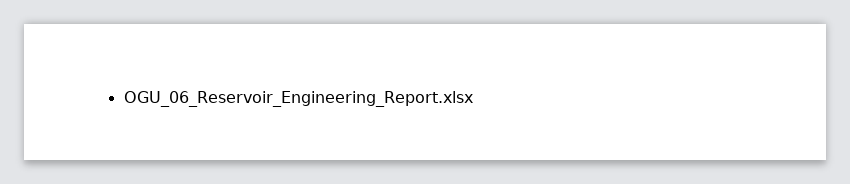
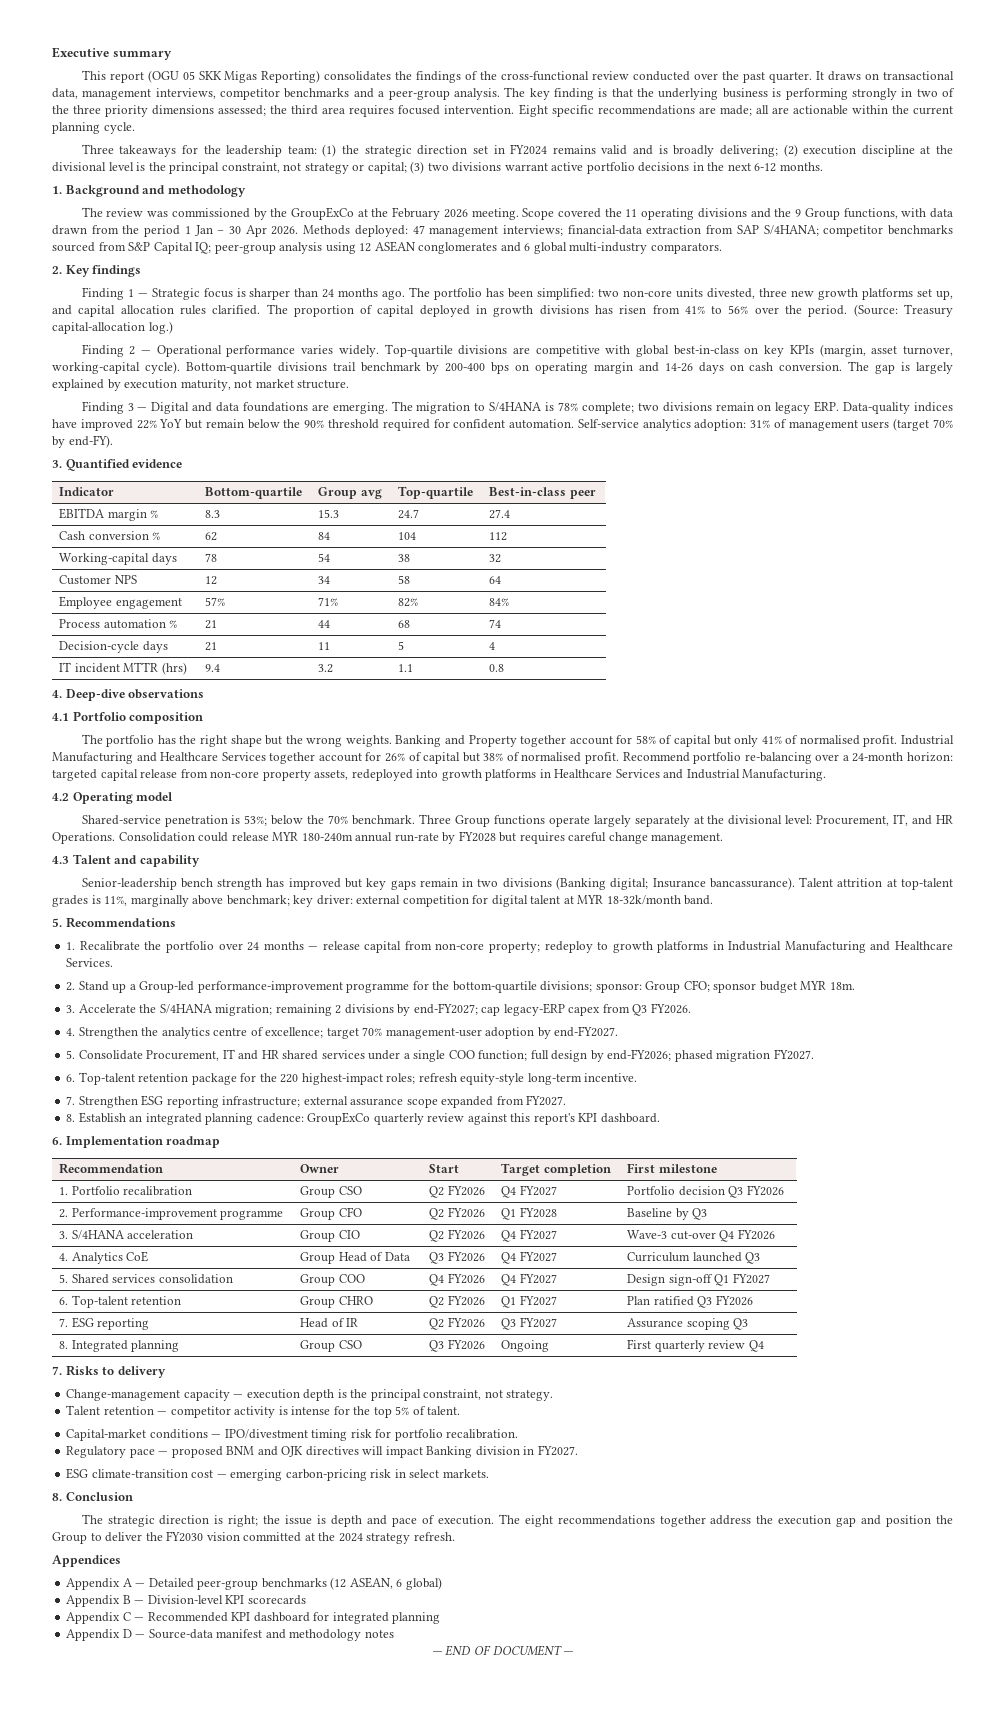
[123,91,473,107] OGU_06_Reservoir_Engineering_Report.xlsx -> [52,47,172,60] [81,70,954,83] [52,87,956,100] [52,104,953,117] [52,122,135,134] [81,144,954,157] [52,161,823,174] [52,185,246,197] [81,207,954,220] [52,225,953,237] [52,241,722,254] [52,265,142,277] [81,287,953,300] [52,304,954,317] [52,321,173,334] [81,344,953,357] [52,361,954,374] [52,379,350,391] [81,401,953,414] [52,418,953,431] [52,435,113,448] [52,459,183,471] [59,487,115,496] [205,487,303,499] [318,487,382,499] [398,486,474,499] [489,487,596,499] [59,508,159,521] [205,510,221,518] [318,509,340,518] [398,509,420,519] [489,509,511,519] [59,531,161,540] [205,532,218,541] [318,532,331,540] [398,532,417,540] [489,532,508,541] [59,553,177,565] [205,553,218,562] [318,553,331,562] [398,554,411,562] [489,554,502,563] [59,575,137,585] [205,576,218,585] [318,576,331,584] [398,575,411,584] [489,576,502,584] [59,596,182,609] [205,597,226,606] [318,597,339,606] [398,598,419,607] [489,598,510,606] [59,619,178,629] [205,620,218,629] [318,620,331,628] [398,620,411,628] [489,619,502,628] [59,641,168,653] [205,642,218,651] [318,642,331,650] [398,641,405,650] [489,642,496,650] [59,662,187,675] [205,664,221,672] [318,664,334,673] [398,664,414,672] [489,664,505,672] [52,689,205,701] [52,711,204,724] [81,734,954,747] [52,752,953,764] [52,769,827,781] [52,792,174,804] [81,814,954,827] [52,831,724,844] [52,854,200,867] [81,877,953,890] [52,895,714,907] [52,917,176,928] [66,941,953,953] [66,958,114,967] [66,980,855,993] [66,1003,691,1016] [66,1026,619,1039] [66,1049,814,1062] [66,1072,638,1085] [66,1095,567,1108] [66,1112,660,1125] [52,1136,221,1148] [59,1163,164,1174] [300,1164,340,1173] [429,1164,460,1173] [501,1163,611,1176] [627,1163,717,1173] [59,1186,193,1196] [300,1186,362,1198] [429,1185,485,1198] [501,1185,557,1198] [627,1185,784,1198] [59,1208,284,1220] [300,1207,362,1220] [429,1207,485,1220] [501,1207,557,1220] [627,1208,708,1220] [59,1230,194,1240] [300,1230,360,1242] [429,1229,485,1242] [501,1229,557,1242] [627,1229,775,1242] [59,1251,149,1264] [300,1252,410,1264] [429,1251,485,1264] [501,1251,557,1264] [627,1252,761,1264] [59,1274,233,1284] [300,1274,365,1286] [429,1273,485,1286] [501,1273,557,1286] [627,1273,770,1286] [59,1295,182,1308] [300,1296,373,1308] [429,1295,485,1308] [501,1295,557,1308] [627,1295,753,1308] [59,1317,150,1330] [300,1318,359,1328] [429,1317,485,1330] [501,1317,557,1330] [627,1318,749,1330] [59,1340,180,1352] [300,1340,362,1352] [429,1339,485,1352] [501,1340,550,1352] [627,1339,764,1352] [52,1365,166,1378] [66,1389,554,1401] [66,1405,461,1418] [66,1429,519,1441] [66,1445,578,1458] [66,1468,489,1481] [52,1492,133,1501] [81,1514,953,1527] [52,1531,455,1544] [52,1555,121,1567] [66,1577,442,1590] [66,1595,306,1607] [66,1612,441,1624] [66,1629,394,1641] [431,1645,574,1656] Executive summary // This report (OGU 05 SKK Migas Reporting) consolidates the findings of the cross-functional review conducted over the past quarter. It draws on transactional data, management interviews, competitor benchmarks and a peer-group analysis. The key finding is that the underlying business is performing strongly in two of the three priority dimensions assessed; the third area requires focused intervention. Eight specific recommendations are made; all are actionable within the current planning cycle. // Three takeaways for the leadership team: (1) the strategic direction set in FY2024 remains valid and is broadly delivering; (2) execution discipline at the divisional level is the principal constraint, not strategy or capital; (3) two divisions warrant active portfolio decisions in the next 6-12 months. // 1. Background and methodology // The review was commissioned by the GroupExCo at the February 2026 meeting. Scope covered the 11 operating divisions and the 9 Group functions, with data drawn from the period 1 Jan – 30 Apr 2026. Methods deployed: 47 management interviews; financial-data extraction from SAP S/4HANA; competitor benchmarks sourced from S&P Capital IQ; peer-group analysis using 12 ASEAN conglomerates and 6 global multi-industry comparators. // 2. Key findings // Finding 1 — Strategic focus is sharper than 24 months ago. The portfolio has been simplified: two non-core units divested, three new growth platforms set up, and capital allocation rules clarified. The proportion of capital deployed in growth divisions has risen from 41% to 56% over the period. (Source: Treasury capital-allocation log.) // Finding 2 — Operational performance varies widely. Top-quartile divisions are competitive with global best-in-class on key KPIs (margin, asset turnover, working-capital cycle). Bottom-quartile divisions trail benchmark by 200-400 bps on operating margin and 14-26 days on cash conversion. The gap is largely explained by execution maturity, not market structure. // Finding 3 — Digital and data foundations are emerging. The migration to S/4HANA is 78% complete; two divisions remain on legacy ERP. Data-quality indices have improved 22% YoY but remain below the 90% threshold required for confident automation. Self-service analytics adoption: 31% of management users (target 70% by end-FY). // 3. Quantified evidence // Indicator | Bottom-quartile | Group avg | Top-quartile | Best-in-class peer // EBITDA margin % | 8.3 | 15.3 | 24.7 | 27.4 // Cash conversion % | 62 | 84 | 104 | 112 // Working-capital days | 78 | 54 | 38 | 32 // Customer NPS | 12 | 34 | 58 | 64 // Employee engagement | 57% | 71% | 82% | 84% // Process automation % | 21 | 44 | 68 | 74 // Decision-cycle days | 21 | 11 | 5 | 4 // IT incident MTTR (hrs) | 9.4 | 3.2 | 1.1 | 0.8 // 4. Deep-dive observations // 4.1 Portfolio composition // The portfolio has the right shape but the wrong weights. Banking and Property together account for 58% of capital but only 41% of normalised profit. Industrial Manufacturing and Healthcare Services together account for 26% of capital but 38% of normalised profit. Recommend portfolio re-balancing over a 24-month horizon: targeted capital release from non-core property assets, redeployed into growth platforms in Healthcare Services and Industrial Manufacturing. // 4.2 Operating model // Shared-service penetration is 53%; below the 70% benchmark. Three Group functions operate largely separately at the divisional level: Procurement, IT, and HR Operations. Consolidation could release MYR 180-240m annual run-rate by FY2028 but requires careful change management. // 4.3 Talent and capability // Senior-leadership bench strength has improved but key gaps remain in two divisions (Banking digital; Insurance bancassurance). Talent attrition at top-talent grades is 11%, marginally above benchmark; key driver: external competition for digital talent at MYR 18-32k/month band. // 5. Recommendations // 1. Recalibrate the portfolio over 24 months — release capital from non-core property; redeploy to growth platforms in Industrial Manufacturing and Healthcare Services. // 2. Stand up a Group-led performance-improvement programme for the bottom-quartile divisions; sponsor: Group CFO; sponsor budget MYR 18m. // 3. Accelerate the S/4HANA migration; remaining 2 divisions by end-FY2027; cap legacy-ERP capex from Q3 FY2026. // 4. Strengthen the analytics centre of excellence; target 70% management-user adoption by end-FY2027. // 5. Consolidate Procurement, IT and HR shared services under a single COO function; full design by end-FY2026; phased migration FY2027. // 6. Top-talent retention package for the 220 highest-impact roles; refresh equity-style long-term incentive. // 7. Strengthen ESG reporting infrastructure; external assurance scope expanded from FY2027. // 8. Establish an integrated planning cadence: GroupExCo quarterly review against this report's KPI dashboard. // 6. Implementation roadmap // Recommendation | Owner | Start | Target completion | First milestone // 1. Portfolio recalibration | Group CSO | Q2 FY2026 | Q4 FY2027 | Portfolio decision Q3 FY2026 // 2. Performance-improvement programme | Group CFO | Q2 FY2026 | Q1 FY2028 | Baseline by Q3 // 3. S/4HANA acceleration | Group CIO | Q2 FY2026 | Q4 FY2027 | Wave-3 cut-over Q4 FY2026 // 4. Analytics CoE | Group Head of Data | Q3 FY2026 | Q4 FY2027 | Curriculum launched Q3 // 5. Shared services consolidation | Group COO | Q4 FY2026 | Q4 FY2027 | Design sign-off Q1 FY2027 // 6. Top-talent retention | Group CHRO | Q2 FY2026 | Q1 FY2027 | Plan ratified Q3 FY2026 // 7. ESG reporting | Head of IR | Q2 FY2026 | Q3 FY2027 | Assurance scoping Q3 // 8. Integrated planning | Group CSO | Q3 FY2026 | Ongoing | First quarterly review Q4 // 7. Risks to delivery // Change-management capacity — execution depth is the principal constraint, not strategy. // Talent retention — competitor activity is intense for the top 5% of talent. // Capital-market conditions — IPO/divestment timing risk for portfolio recalibration. // Regulatory pace — proposed BNM and OJK directives will impact Banking division in FY2027. // ESG climate-transition cost — emerging carbon-pricing risk in select markets. // 8. Conclusion // The strategic direction is right; the issue is depth and pace of execution. The eight recommendations together address the execution gap and position the Group to deliver the FY2030 vision committed at the 2024 strategy refresh. // Appendices // Appendix A — Detailed peer-group benchmarks (12 ASEAN, 6 global) // Appendix B — Division-level KPI scorecards // Appendix C — Recommended KPI dashboard for integrated planning // Appendix D — Source-data manifest and methodology notes // — END OF DOCUMENT —

